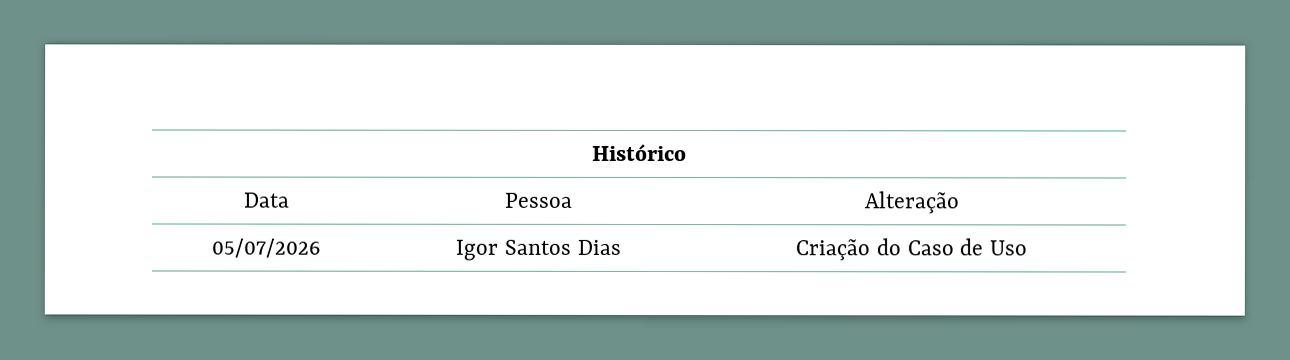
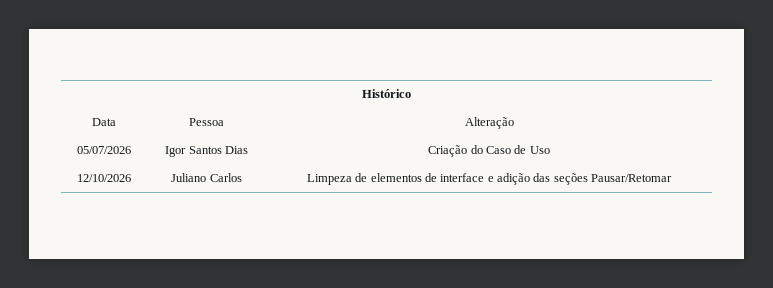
(1027, 248) none -> [77,174,131,182] [171,173,242,182] [306,173,673,185] // 12/10/2026 | Juliano Carlos | Limpeza de elementos de interface e adição das seções Pausar/Retomar

